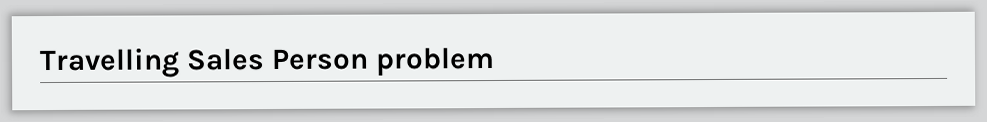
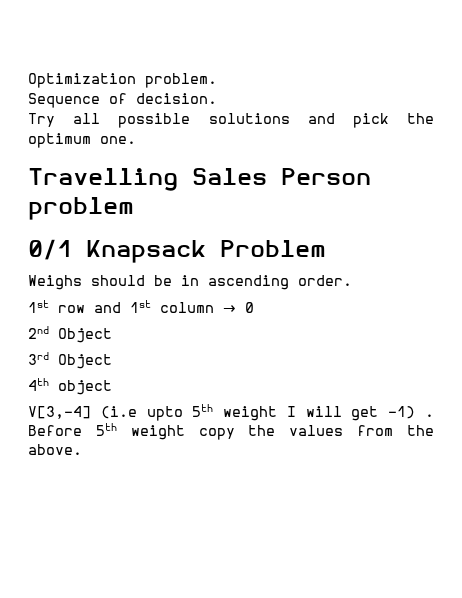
[39,46,495,79] Travelling Sales Person problem -> [28,73,217,88] [28,93,217,108] [28,113,435,128] [28,133,136,148] [28,168,371,191] [28,197,134,220] [28,239,326,263] [28,275,352,290] [28,300,254,313] [28,326,112,343] [28,352,112,369] [28,378,112,395] [28,404,434,421] [28,423,434,440] [28,444,82,455] Optimization problem. // Sequence of decision. // Try all possible solutions and pick the optimum one. // Travelling Sales Person problem // 0/1 Knapsack Problem // Weighs should be in ascending order. // 1st row and 1st column → 0 // 2nd Object // 3rd Object // 4th object // V[3,-4] (i.e upto 5th weight I will get -1) . Before 5th weight copy the values from the above.

